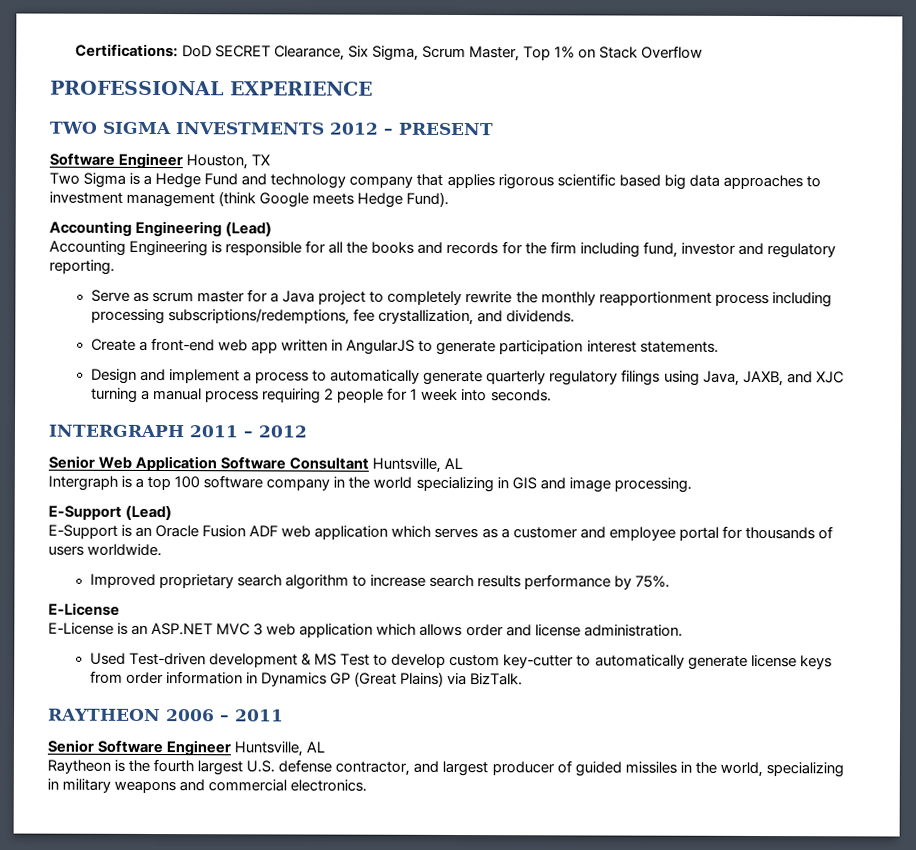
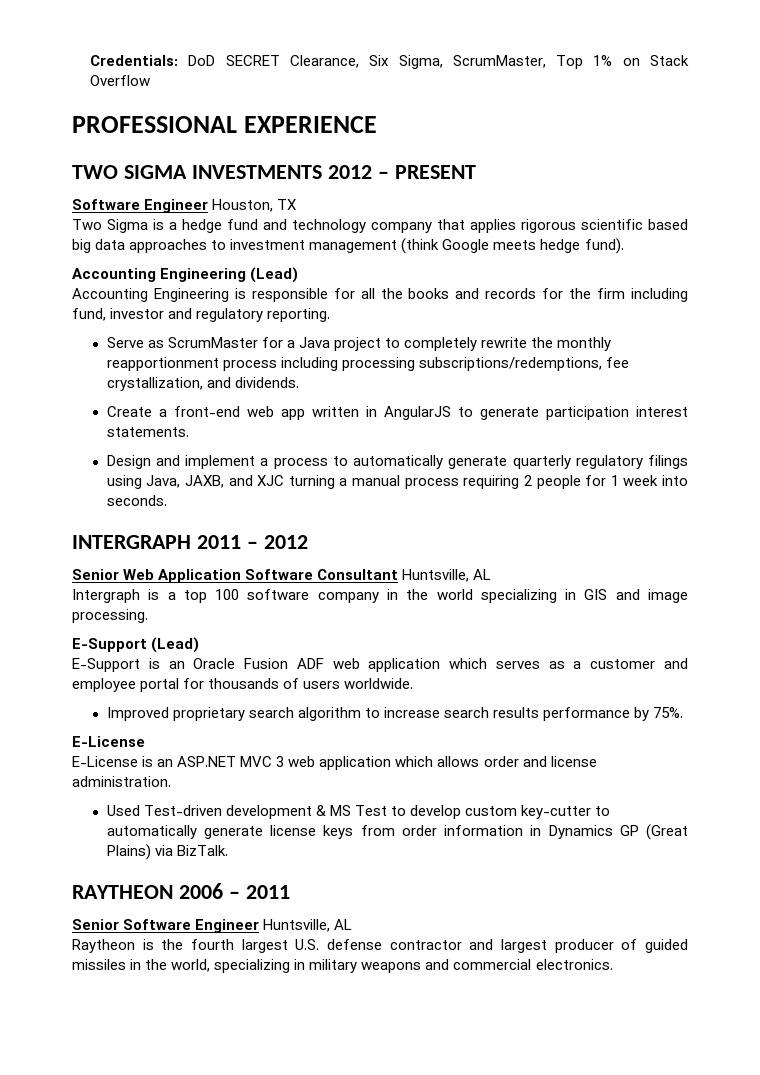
[75,43,179,58] Certifications: -> [90,55,179,66] Credentials:
[421,45,520,62] Scrum Master, -> [452,55,546,68] ScrumMaster,
[155,172,239,189] Hedge Fund -> [182,219,258,233] hedge fund
[357,191,450,208] Hedge Fund). -> [540,238,624,254] hedge fund).
[152,291,246,303] scrum master -> [167,337,258,348] ScrumMaster
[335,761,411,776] contractor, -> [389,940,462,950] contractor

